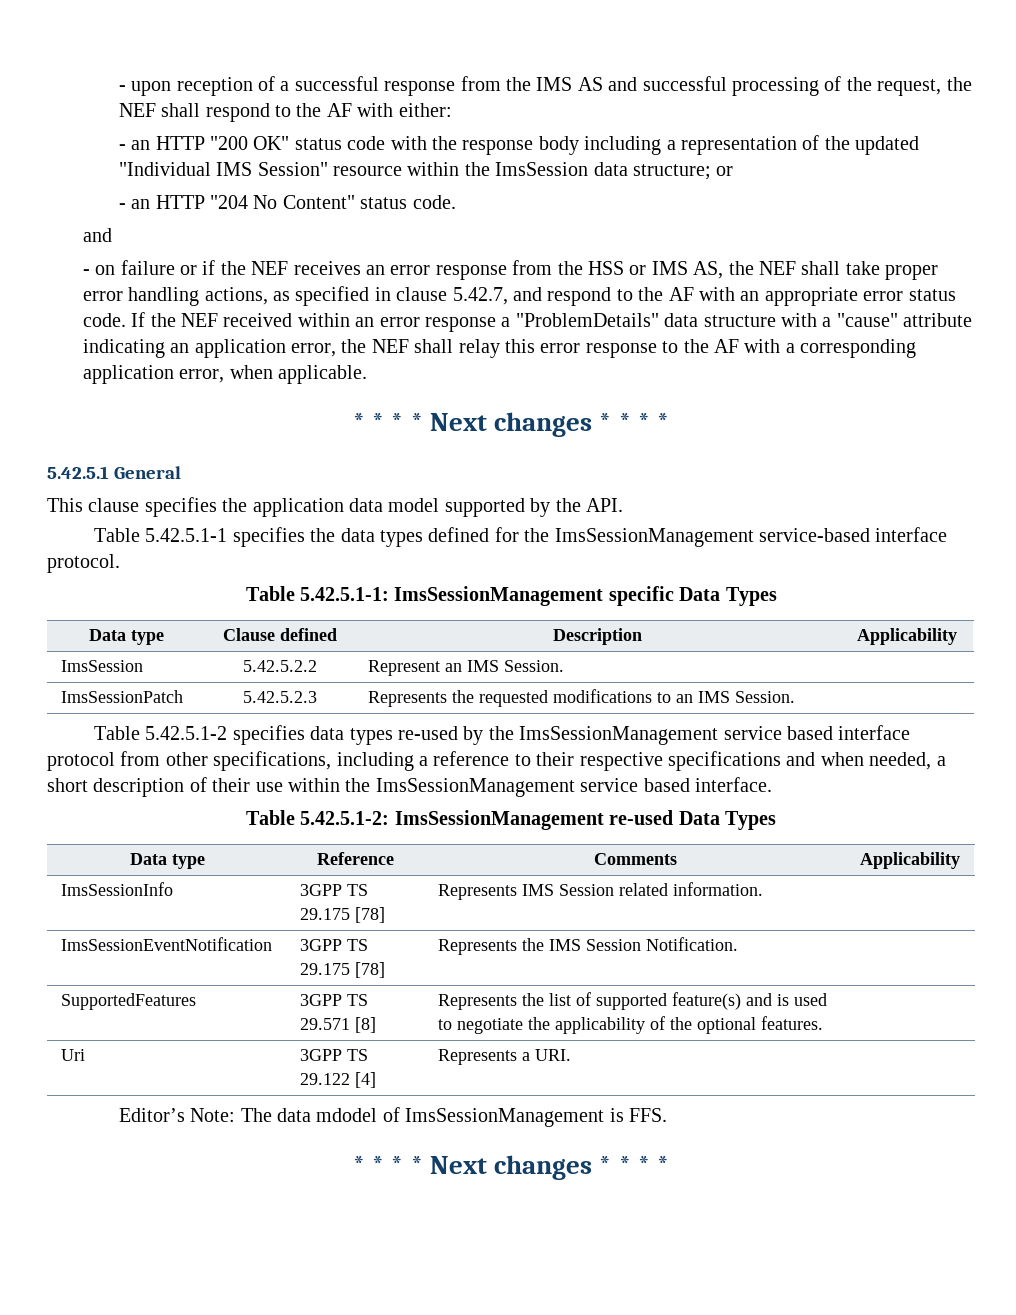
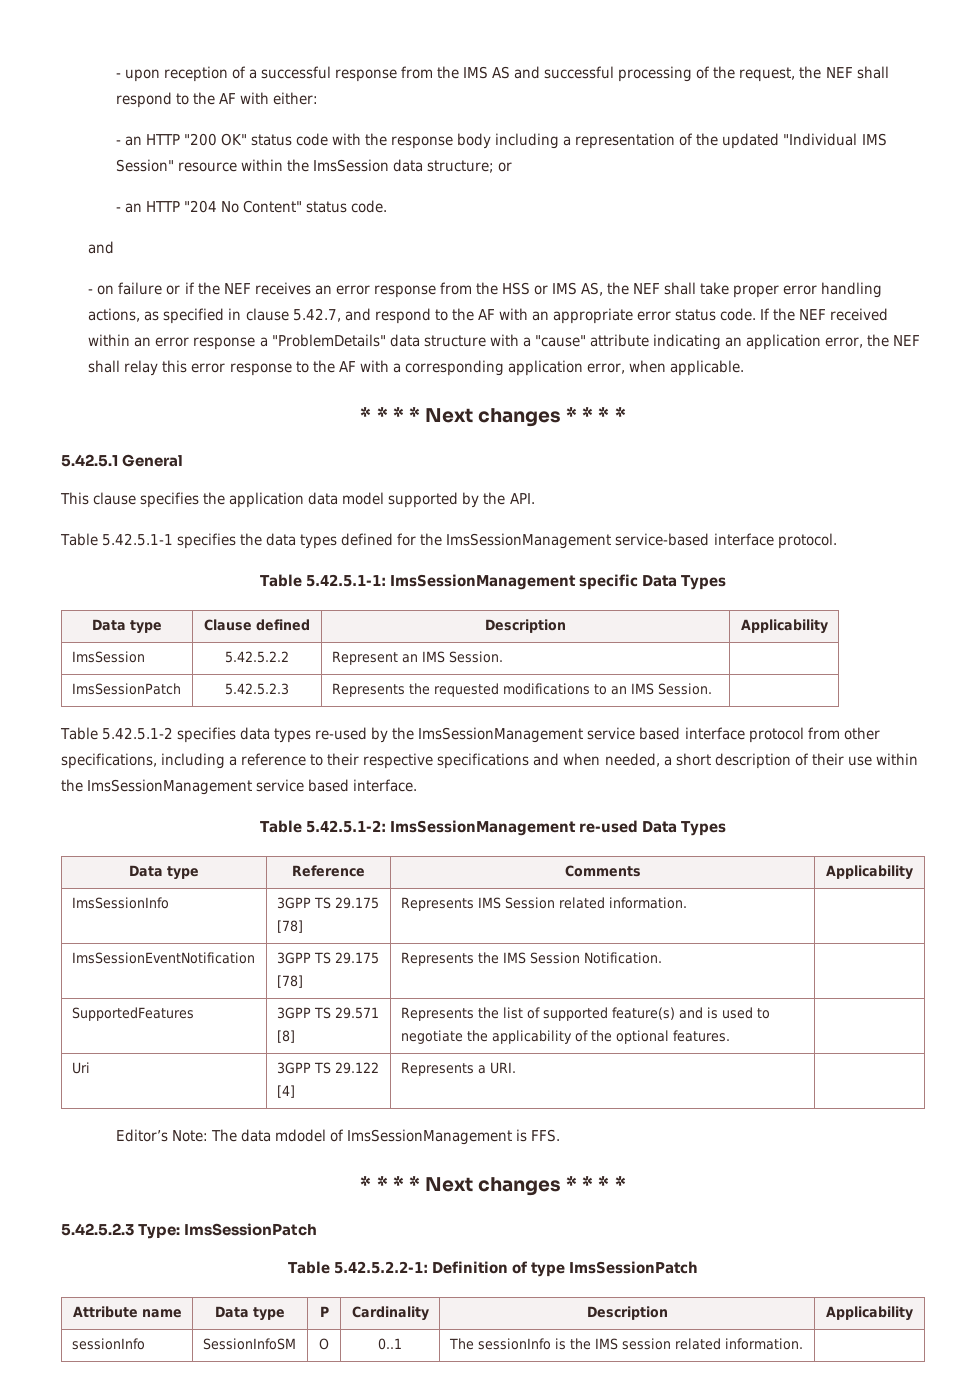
(670, 1165) none -> [61,1223,318,1239] [287,1261,699,1277] [72,1306,182,1318] [215,1306,285,1321] [319,1306,329,1317] [351,1306,429,1321] [586,1306,668,1320] [826,1306,913,1321] [71,1338,145,1350] [202,1338,296,1350] [319,1338,329,1350] [378,1338,402,1350] [448,1338,803,1350] // 5.42.5.2.3 Type: ImsSessionPatch // Table 5.42.5.2.2-1: Definition of type ImsSessionPatch // Attribute name | Data type | P | Cardinality | Description | Applicability // sessionInfo | SessionInfoSM | O | 0..1 | The sessionInfo is the IMS session related information. |

